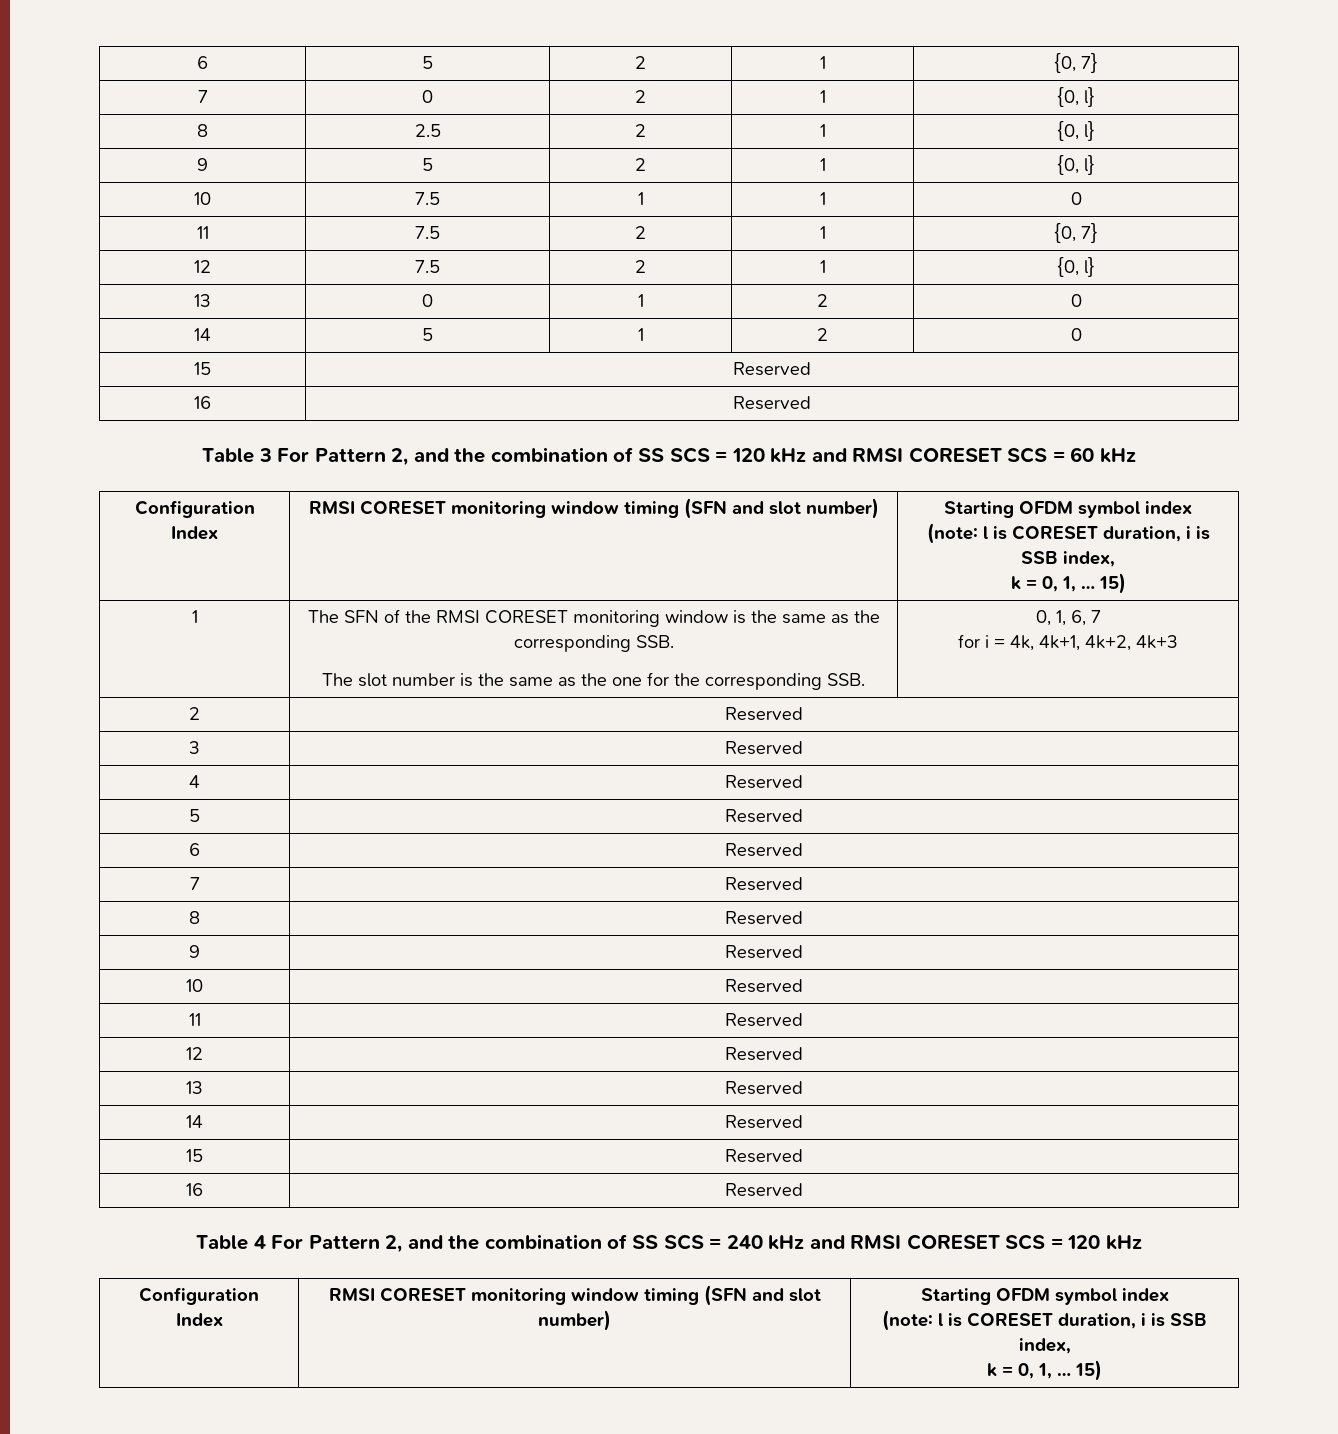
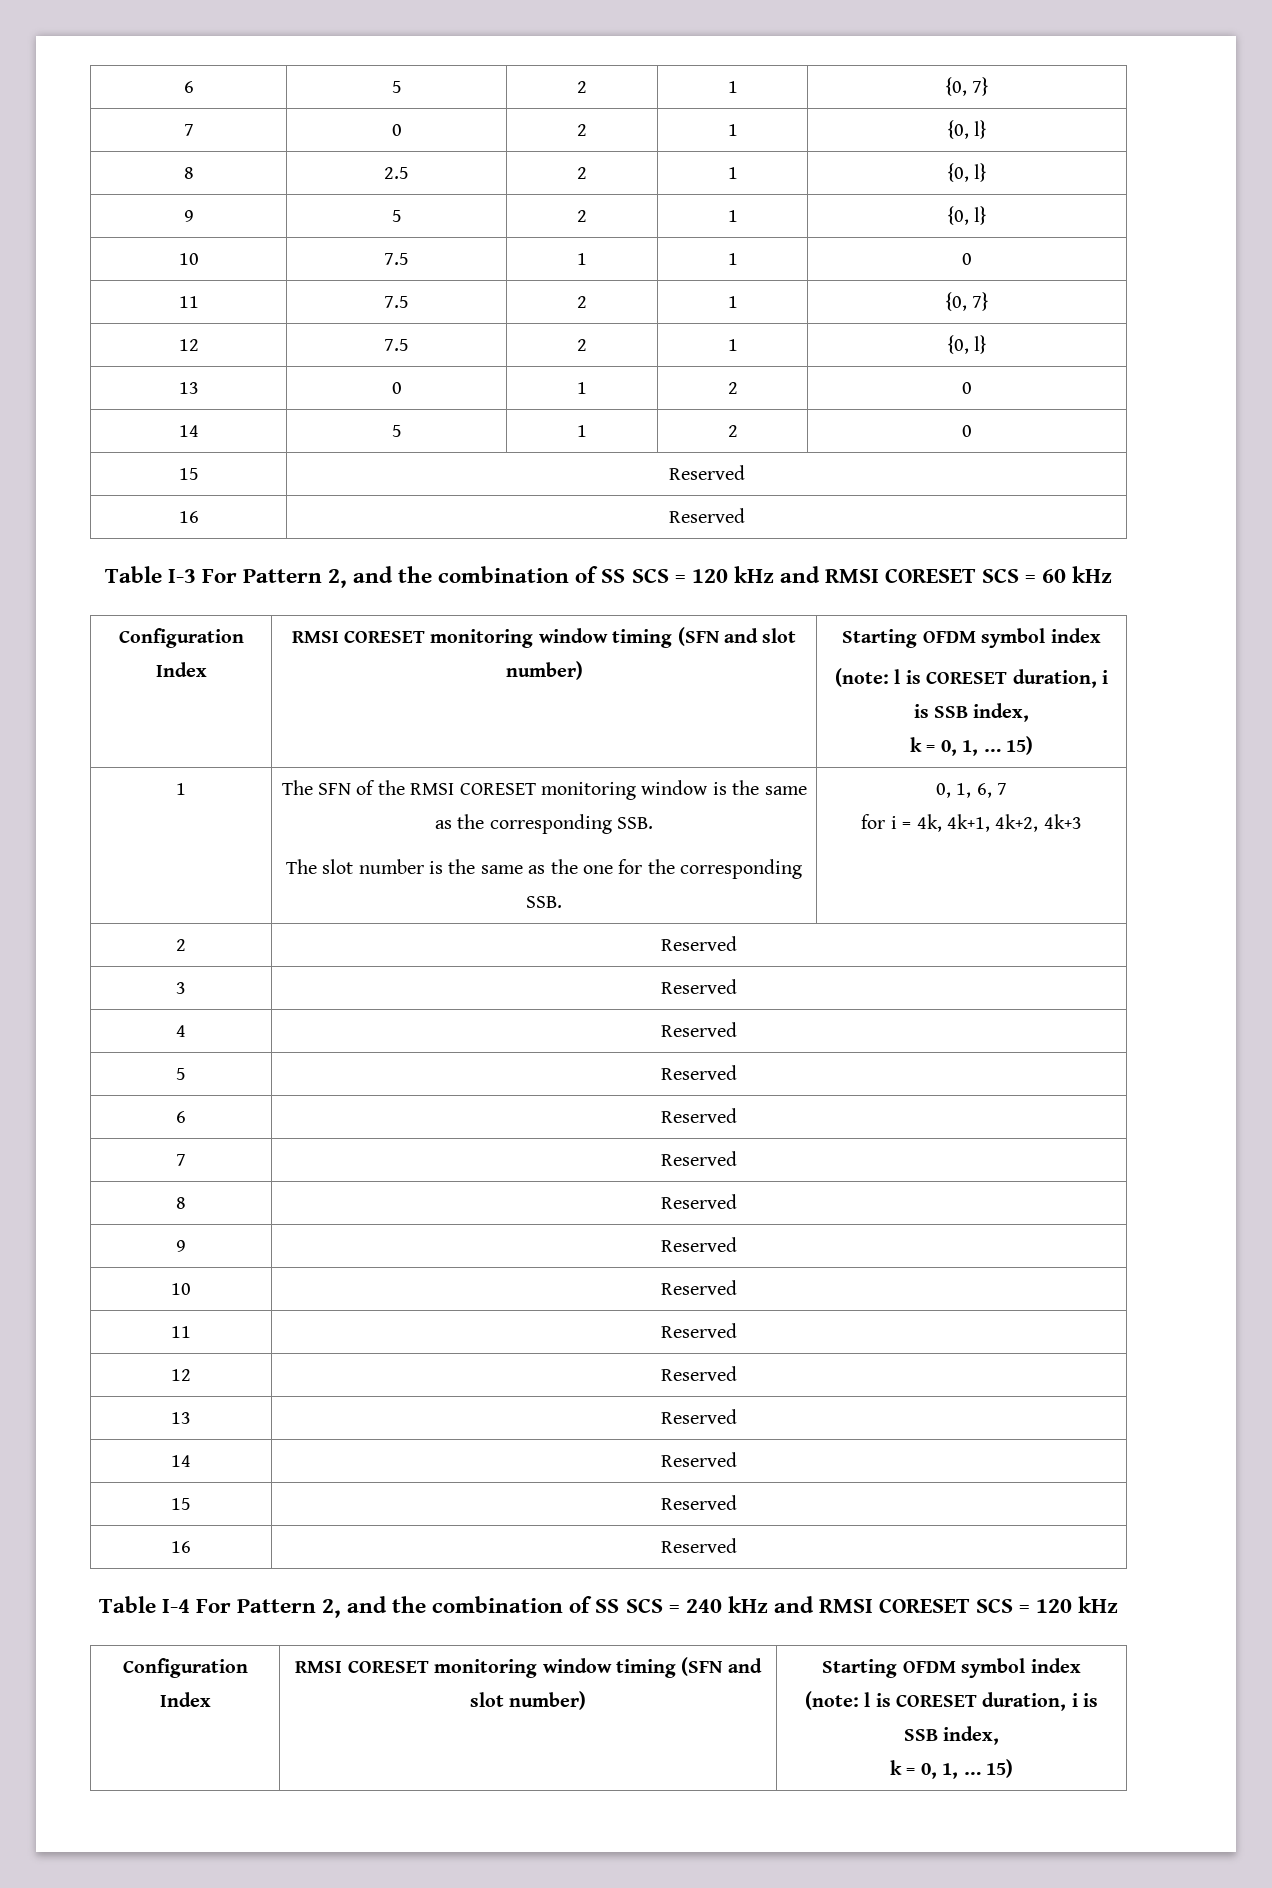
[258,448,272,462] 3 -> [167,569,196,583] I-3
[253,1235,266,1249] 4 -> [161,1599,190,1613] I-4

